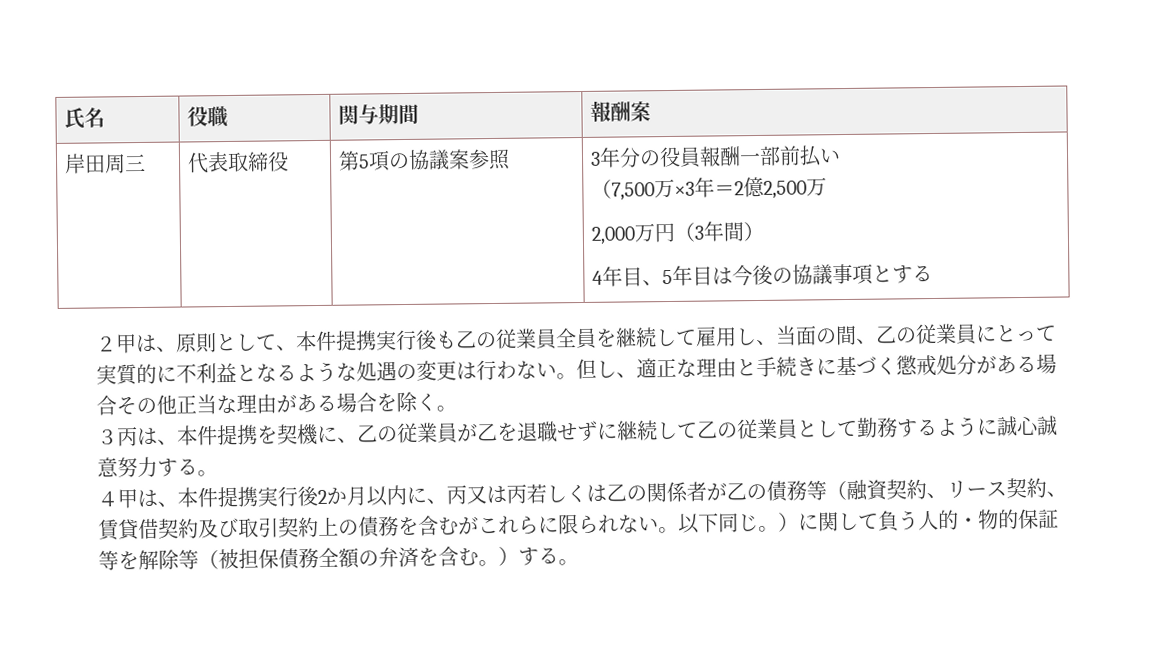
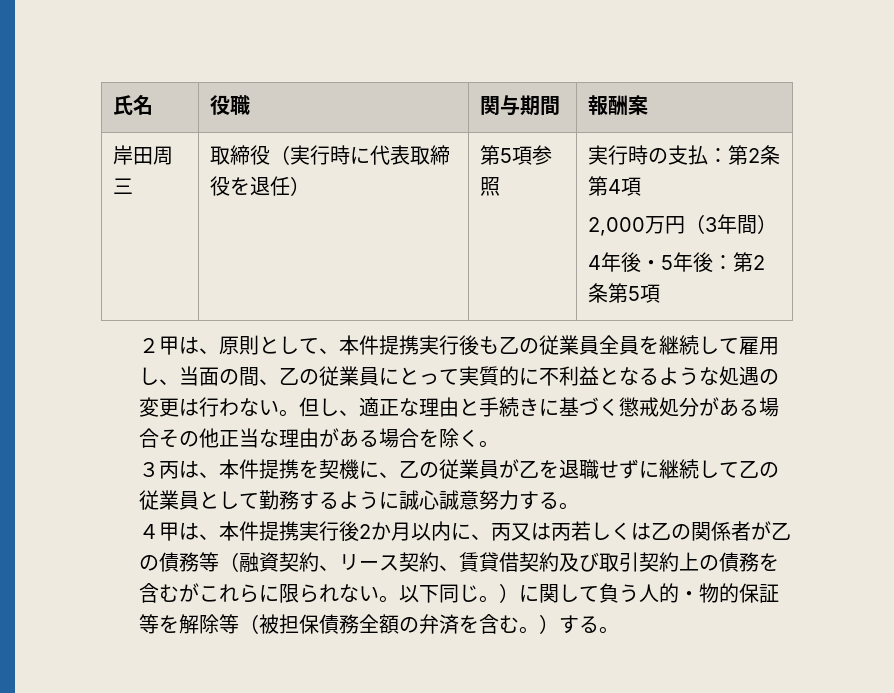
(147, 162) none -> [209,145,370,165] 取締役（実行時に
[338,149,471,172] | 第5項の協議案 -> [229,176,310,196] [479,145,532,165] を退任） | 第5項
[590,145,842,168] [591,176,828,201] 3年分の役員報酬一部前払い // （7,500万×3年＝2億2,500万 -> [587,145,780,165] [587,176,641,196] 実行時の支払：第2条第4項
[622,263,934,287] 目、5年目は今後の協議事項とする -> [620,252,765,272] [587,283,660,303] 後・5年後：第2条第5項

